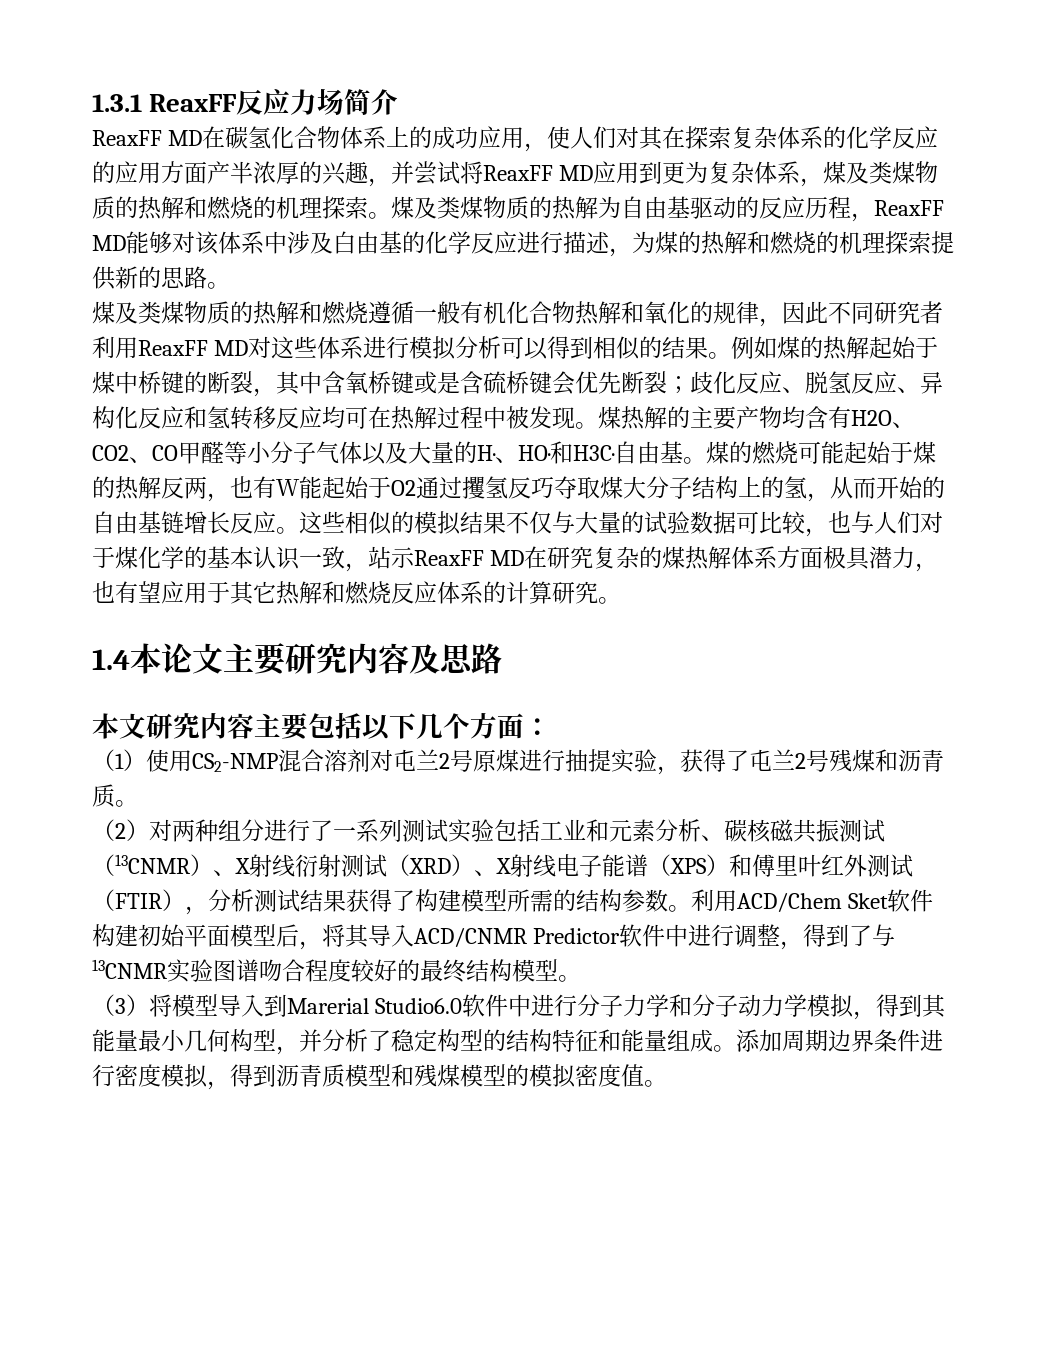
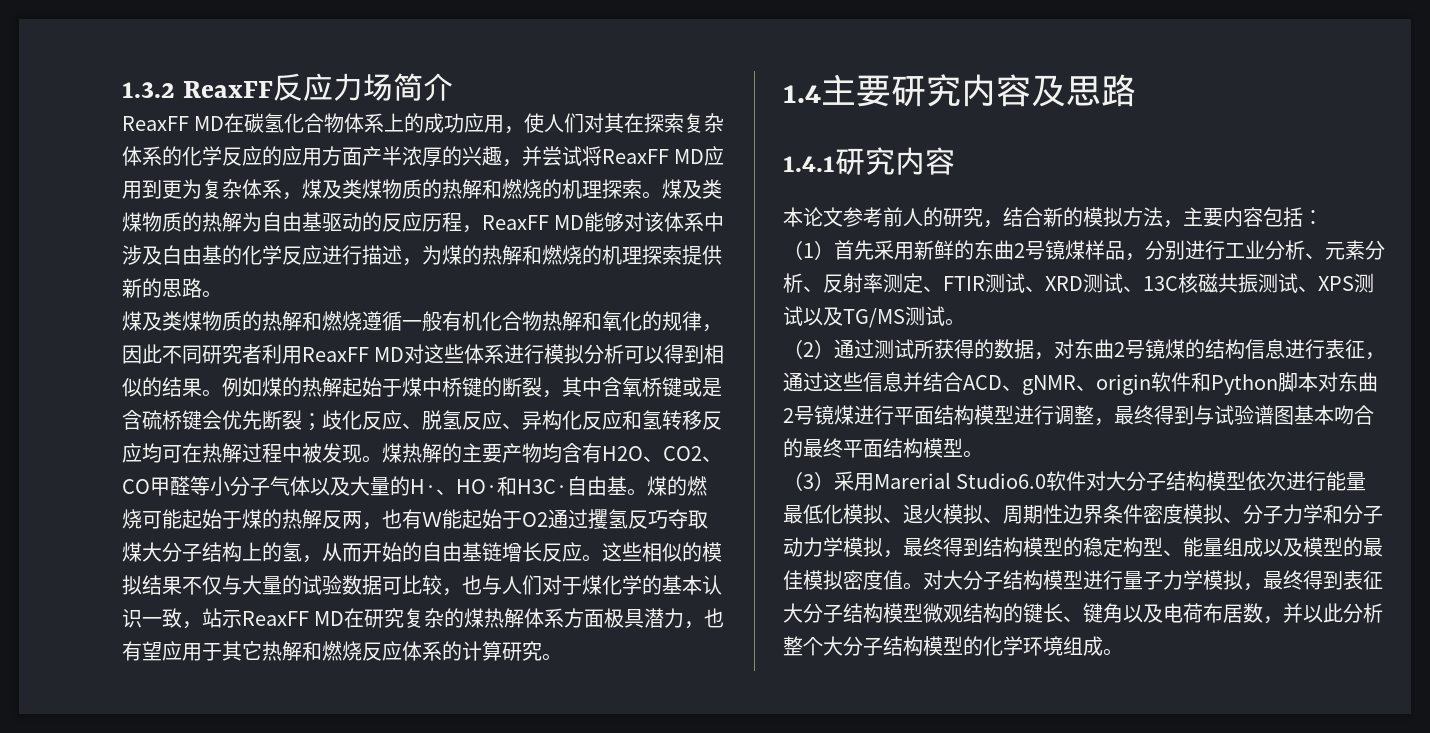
[92,94,142,112] 1.3.1 -> [122,82,175,98] 1.3.2
[130,643,223,674] 本论文 -> (821, 94) none
[92,712,551,740] [92,749,944,775] [92,784,138,807] [92,819,885,843] [92,854,913,877] [92,889,934,915] [92,924,896,950] [92,959,466,983] 本文研究内容主要包括以下几个方面： // （1）使用CS2-NMP混合溶剂对屯兰2号原煤进行抽提实验，获得了屯兰2号残煤和沥青质。 // （2）对两种组分进行了一系列测试实验包括工业和元素分析、碳核磁共振测试（13CNMR）、X射线衍射测试（XRD）、X射线电子能谱（XPS）和傅里叶红外测试（FTIR），分析测试结果获得了构建模型所需的结构参数。利用ACD/Chem Sket软件构建初始平面模型后，将其导入ACD/CNMR Predictor软件中进行调整，得到了与13CNMR实验图谱吻合程度较好的最终 -> [783,147,955,175] [783,207,1323,228] [783,240,1385,261] [783,273,1374,293] [783,306,965,328] [783,339,1385,360] [783,372,1378,395] [783,405,1374,426] [783,438,883,458] 1.4.1研究内容 // 本论文参考前人的研究，结合新的模拟方法，主要内容包括： // （1）首先采用新鲜的东曲2号镜煤样品，分别进行工业分析、元素分析、反射率测定、FTIR测试、XRD测试、13C核磁共振测试、XPS测试以及TG/MS测试。 // （2）通过测试所获得的数据，对东曲2号镜煤的结构信息进行表征，通过这些信息并结合ACD、gNMR、origin软件和Python脚本对东曲2号镜煤进行平面结构模型进行调整，最终得到与试验谱图基本吻合的最终平面
[149,994,578,1017] 将模型导入到Marerial Studio6.0软件中进行 -> [834,471,1367,491] [783,504,1243,524] 采用Marerial Studio6.0软件对大分子结构模型依次进行能量最低化模拟、退火模拟、周期性边界条件密度模拟、
[876,994,947,1018] [92,1029,943,1055] [92,1064,644,1090] 得到其能量最小几何构型，并分析了稳定构型的结构特征和能量组成。添加周期边界条件进行密度模拟，得到沥青质模型和残煤模型的模拟密度值 -> [903,537,1383,557] [783,570,1383,591] [783,603,1383,624] [783,636,1103,656] 最终得到结构模型的稳定构型、能量组成以及模型的最佳模拟密度值。对大分子结构模型进行量子力学模拟，最终得到表征大分子结构模型微观结构的键长、键角以及电荷布居数，并以此分析整个大分子结构模型的化学环境组成

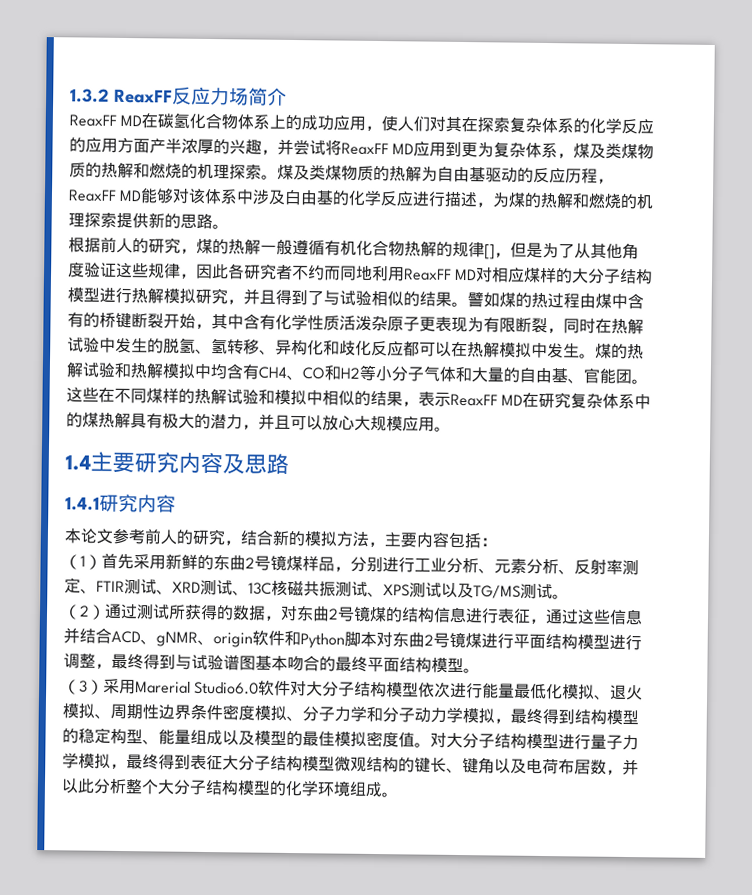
[122,311,722,332] [122,344,705,364] 煤及类煤物质的热解和燃烧遵循一般有机化合物热解和氧化的规律，因此不同研究者利用ReaxFF MD对这些体系进行模拟分析可以得到 -> [68,236,639,260] [67,262,654,285] [67,287,372,306] 根据前人的研究，煤的热解一般遵循有机化合物热解的规律[]，但是为了从其他角度验证这些规律，因此各研究者不约而同地利用ReaxFF MD对相应煤样的大分子结构模型进行热解模拟研究，并且得到了与试验
[222,377,242,397] 例 -> [467,291,484,308] 譬
[322,377,722,398] [122,410,722,431] [122,443,722,463] [122,476,707,496] [122,508,708,530] [122,542,722,563] [122,575,722,596] [122,608,222,629] 解起始于煤中桥键的断裂，其中含氧桥键或是含硫桥键会优先断裂；歧化反应、脱氢反应、异构化反应和氢转移反应均可在热解过程中被发现。煤热解的主要产物均含有H2O、CO2、CO甲醛等小分子气体以及大量的H·、HO·和H3C·自由基。煤的燃烧可能起始于煤的热解反两，也有Ｗ能起始于O2通过攫氢反巧夺取煤大分子结构上的氢，从而开始的自由基链增长反应。这些相似的模拟结果不仅与大量的试验数据可比较，也与人们对于煤化学的基本认识一致，站 -> [547,293,644,310] [67,312,644,335] [67,337,644,360] [66,362,648,385] [66,387,435,407] 过程由煤中含有的桥键断裂开始，其中含有化学性质活泼杂原子更表现为有限断裂，同时在热解试验中发生的脱氢、氢转移、异构化和歧化反应都可以在热解模拟中发生。煤的热解试验和热解模拟中均含有CH4、CO和H2等小分子气体和大量的自由基、官能团。这些在不同煤样的热解试验和模拟中相似的结果，表
(445, 618) none -> [602,393,652,410] 体系中
[524,608,725,629] [122,641,542,661] 体系方面极具潜力，也有望应用于其它热解和燃烧反应体系的计算研究 -> [130,413,435,432] 具有极大的潜力，并且可以放心大规模应用

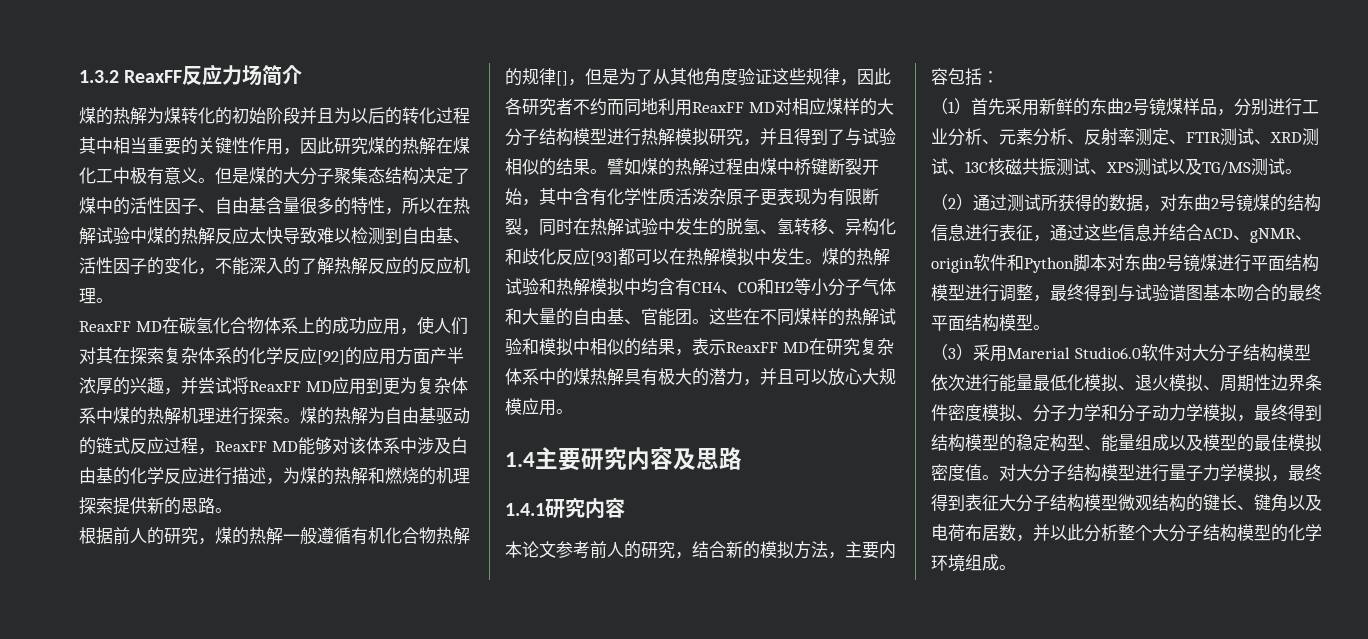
(287, 96) none -> [79,107,470,125] [79,137,470,155] [79,167,470,185] [79,197,470,215] [79,227,470,245] [79,257,470,275] [79,288,113,304] // 煤的热解为煤转化的初始阶段并且为以后的转化过程其中相当重要的关键性作用，因此研究煤的热解在煤化工中极有意义。但是煤的大分子聚集态结构决定了煤中的活性因子、自由基含量很多的特性，所以在热解试验中煤的热解反应太快导致难以检测到自由基、活性因子的变化，不能深入的了解热解反应的反应机理。
(655, 127) none -> [317,350,345,365] [92]
[557,142,655,160] [69,162,374,181] ，煤及类煤物质的热解和燃烧的机理探索。煤及类煤物质 -> [96,407,317,425] 中煤的热解机理进行探索。煤
[533,167,582,184] 反应历 -> [96,437,181,454] 链式反应过
(548, 300) none -> [692,158,709,176] 解
[627,293,644,310] [67,312,100,328] 含有的 -> (794, 166) none
(404, 349) none -> [590,251,618,266] [93]

